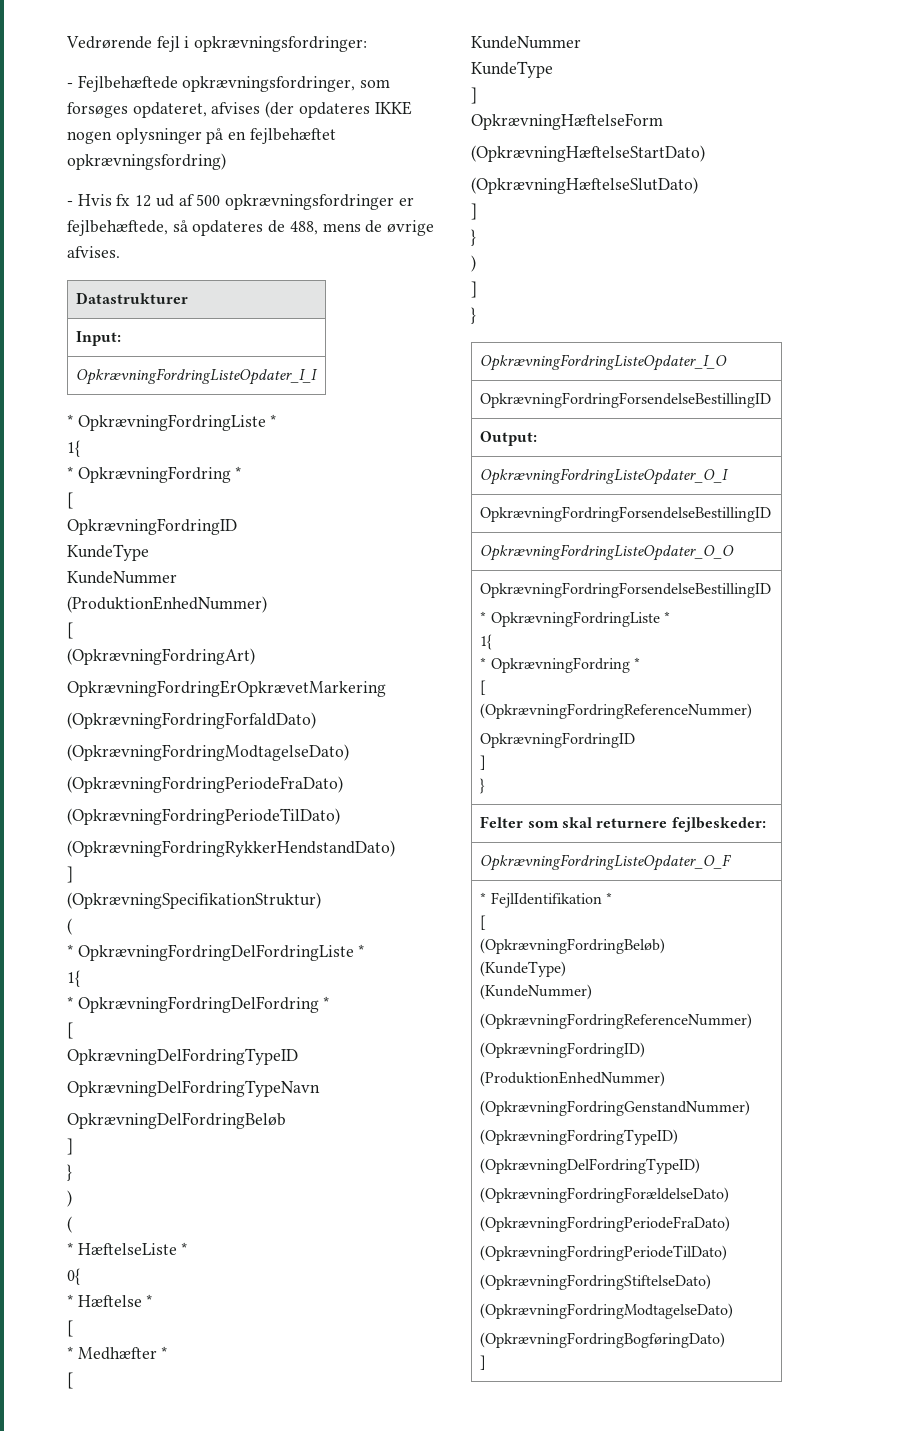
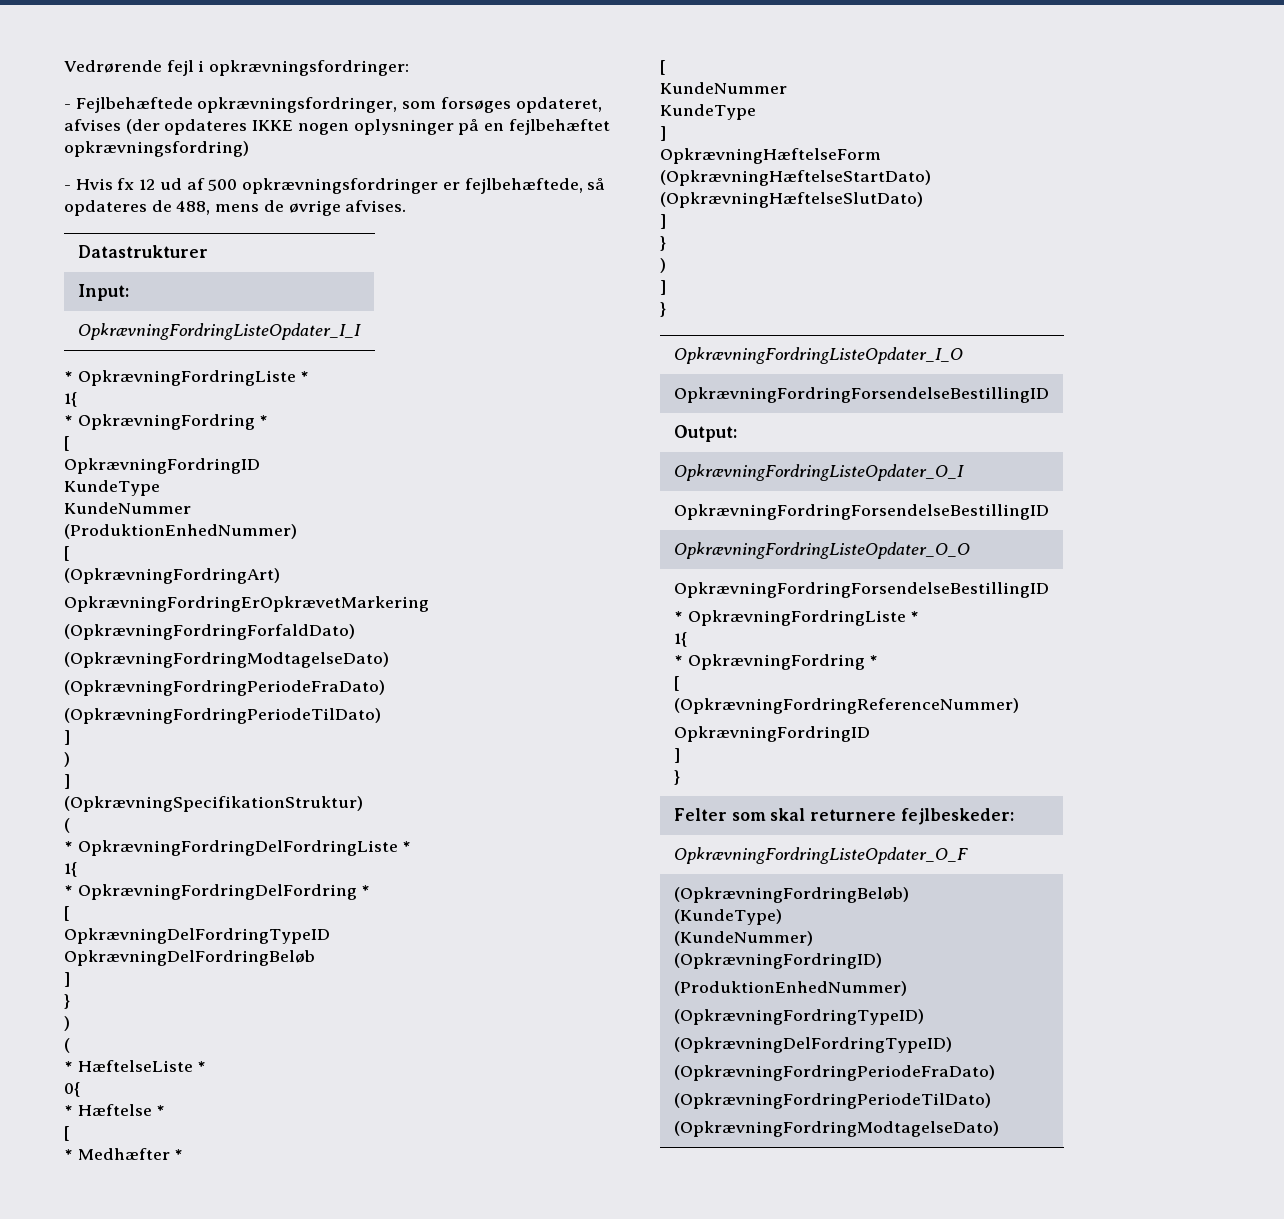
[67,840,395,857] (OpkrævningFordringRykkerHendstandDato) -> [64,730,70,745] [64,752,70,767] ] // )
[67,1080,320,1097] // OpkrævningDelFordringTypeNavn -> (330, 936) none
[480,892,612,908] [480,915,487,930] * FejlIdentifikation * // [ // -> (968, 855) none
[480,1013,753,1029] // (OpkrævningFordringReferenceNummer) -> (813, 938) none
[480,1100,751,1116] // (OpkrævningFordringGenstandNummer) -> (907, 988) none
[480,1187,730,1203] [480,1216,731,1232] [480,1245,728,1261] [480,1274,712,1290] [480,1303,734,1319] [480,1332,726,1348] [480,1355,487,1370] // (OpkrævningFordringForældelseDato) // (OpkrævningFordringPeriodeFraDato) // (OpkrævningFordringPeriodeTilDato) // (OpkrævningFordringStiftelseDato) // (OpkrævningFordringModtagelseDato) // (OpkrævningFordringBogføringDato) // ] -> [673,1065,995,1081] [673,1093,991,1109] [673,1121,999,1137] // (OpkrævningFordringPeriodeFraDato) // (OpkrævningFordringPeriodeTilDato) // (OpkrævningFordringModtagelseDato)

